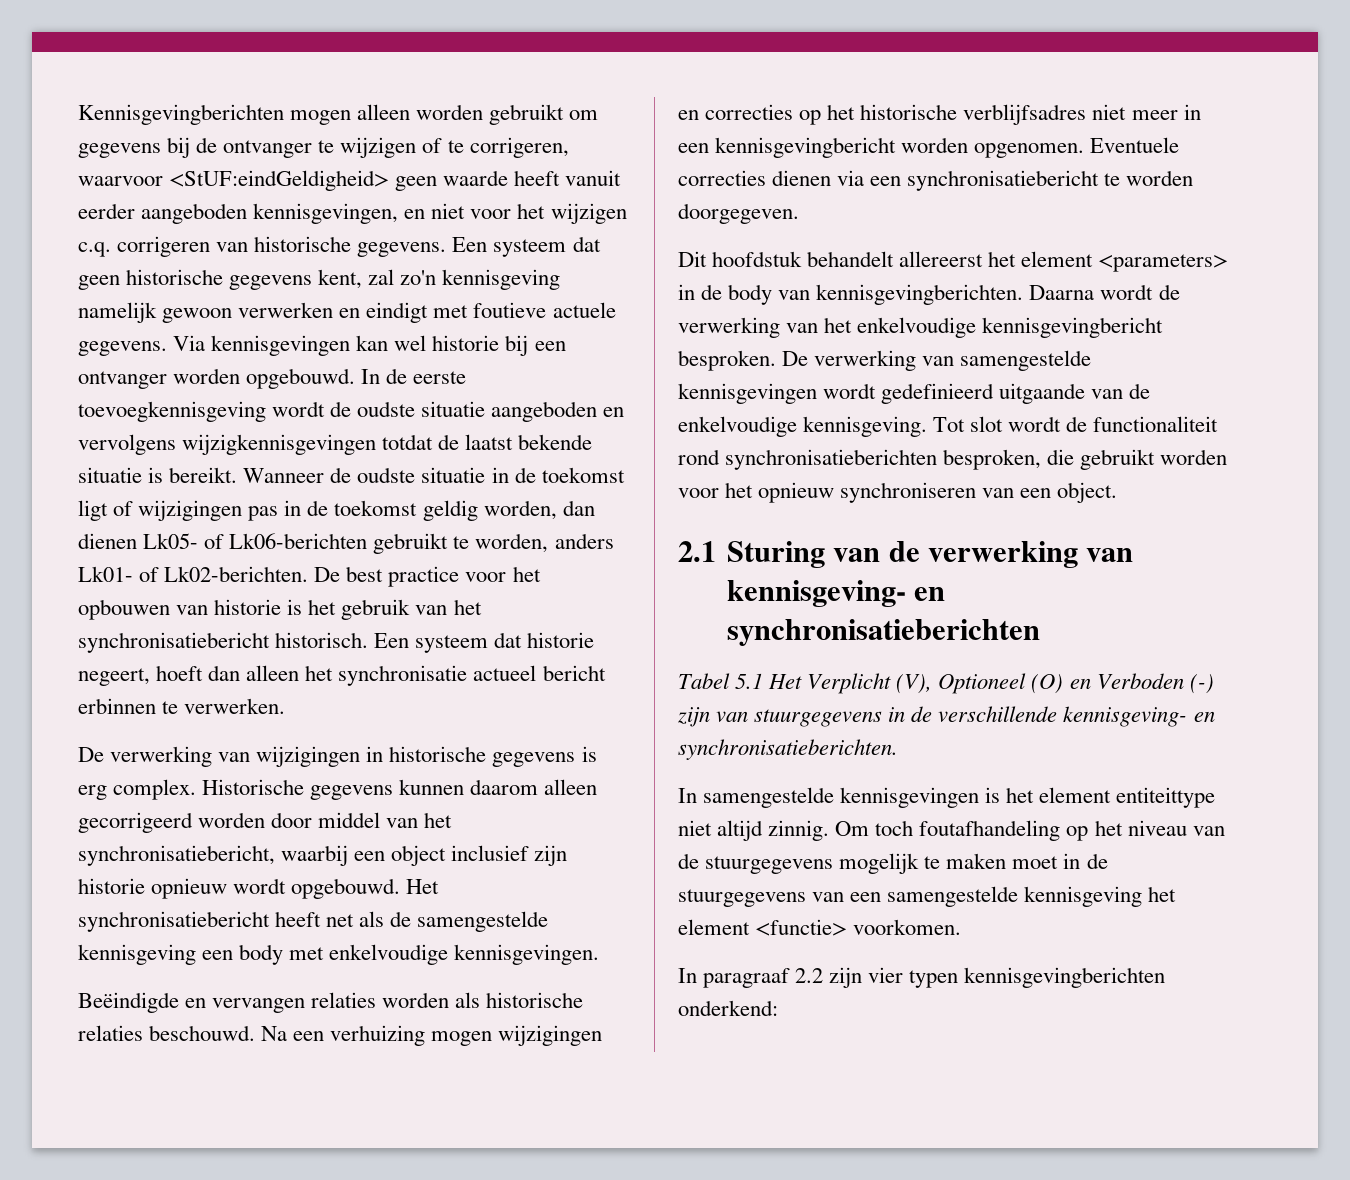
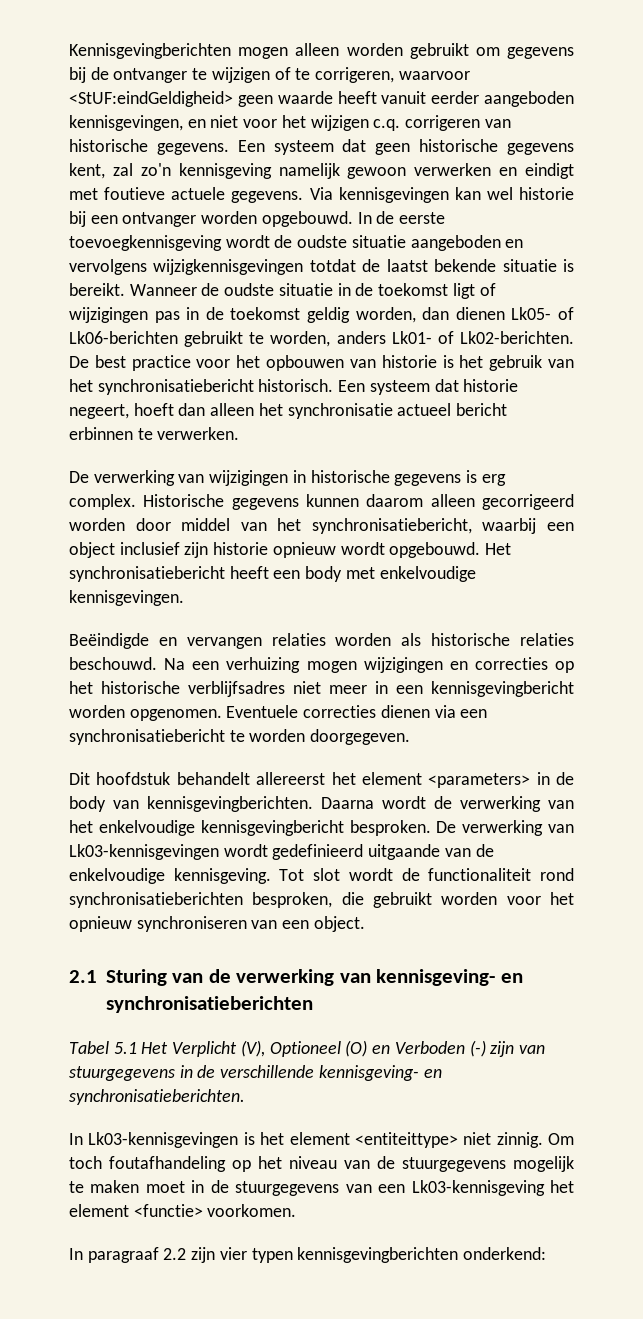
[326,911,549,932] [78,944,196,965] net als de samengestelde kennisgeving -> (269, 572) none
[960,350,1092,371] [678,383,817,404] samengestelde kennisgevingen -> [69,844,219,860] Lk03-kennisgevingen
[703,787,980,808] samengestelde kennisgevingen -> [88,1132,239,1148] Lk03-kennisgevingen
[1116,787,1216,808] [678,820,764,841] entiteittype niet altijd -> [354,1132,492,1148] <entiteittype> niet
[887,886,1143,907] samengestelde kennisgeving -> [411,1180,545,1196] Lk03-kennisgeving

